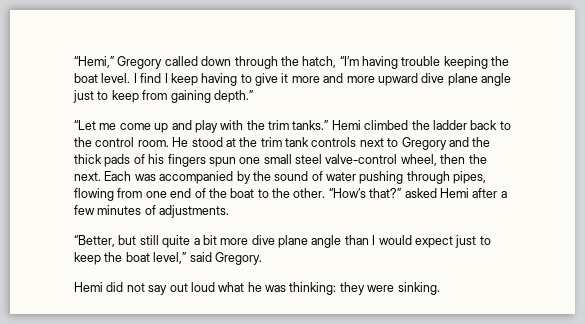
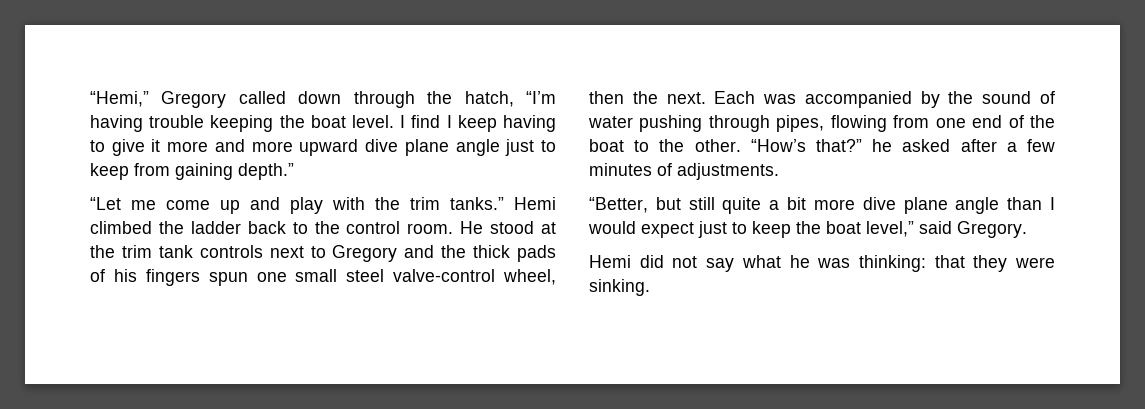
[404,188,469,198] asked Hemi -> [872,139,951,152] he asked
[169,282,215,292] out loud -> (735, 265) none
(337, 288) none -> [934,255,965,268] that

